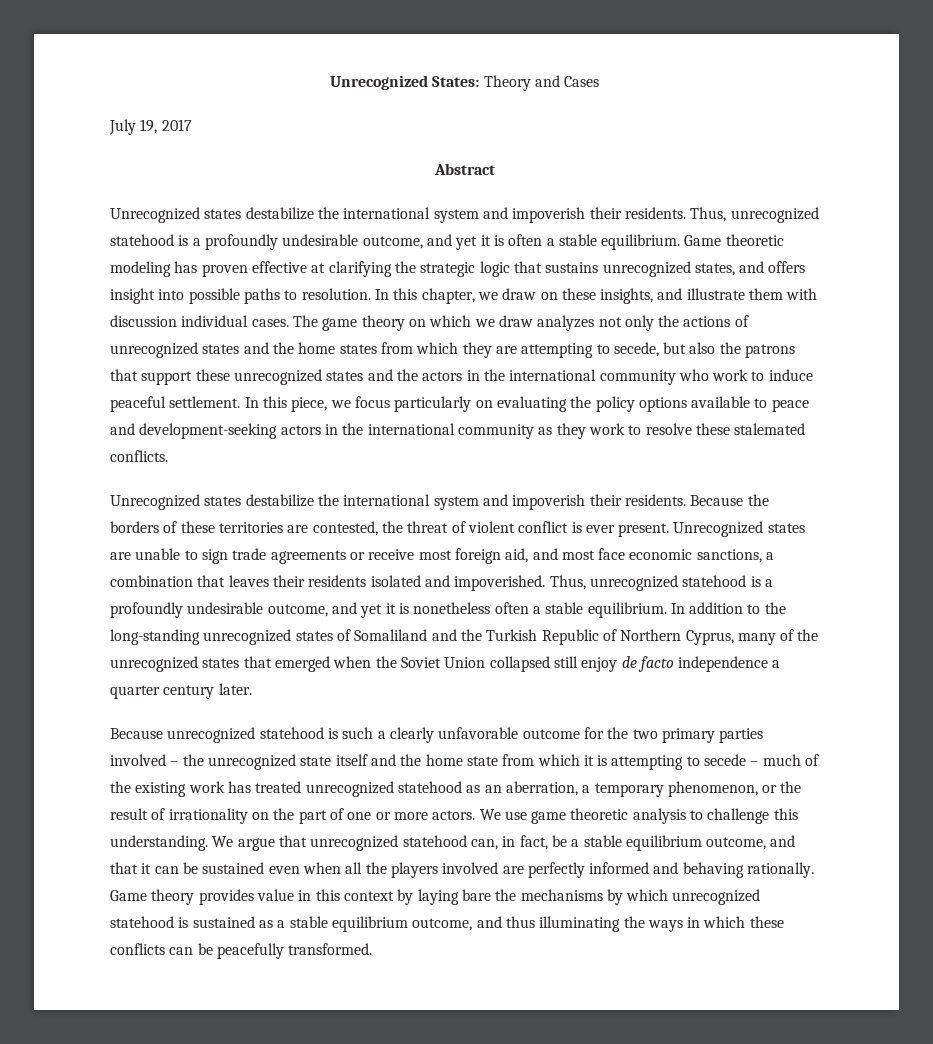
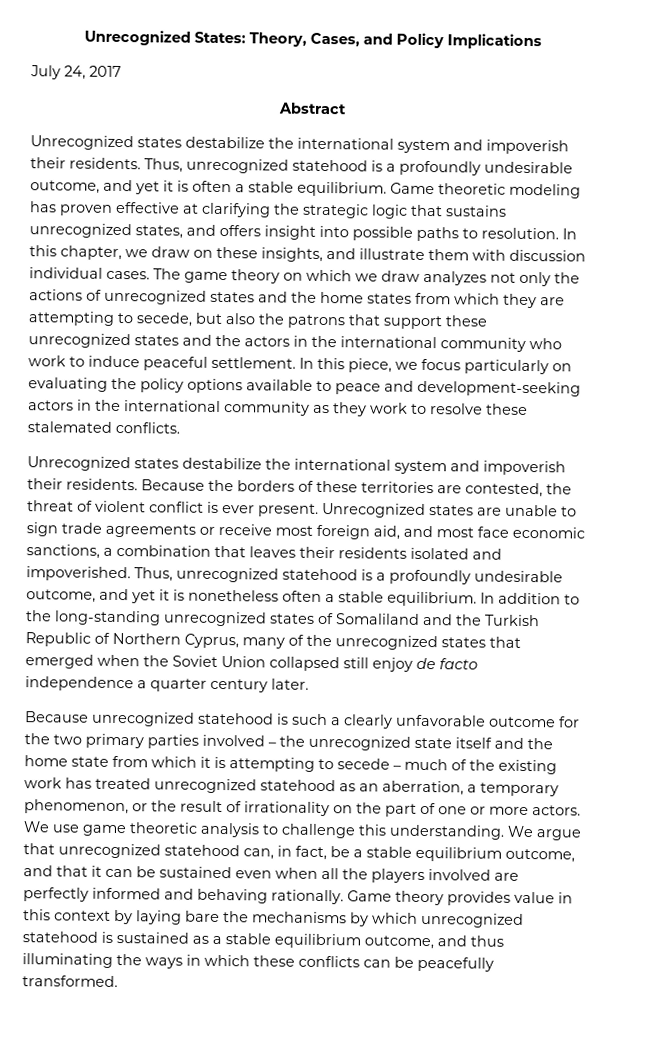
[483,75,600,91] Theory and Cases -> [249,32,542,50] Theory, Cases, and Policy Implications
[140,119,158,134] 19, -> [64,65,86,80] 24,

